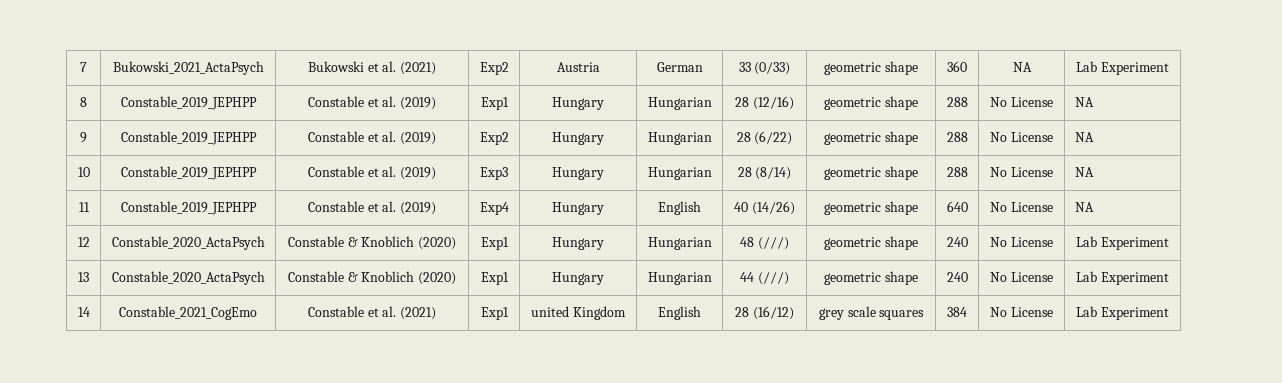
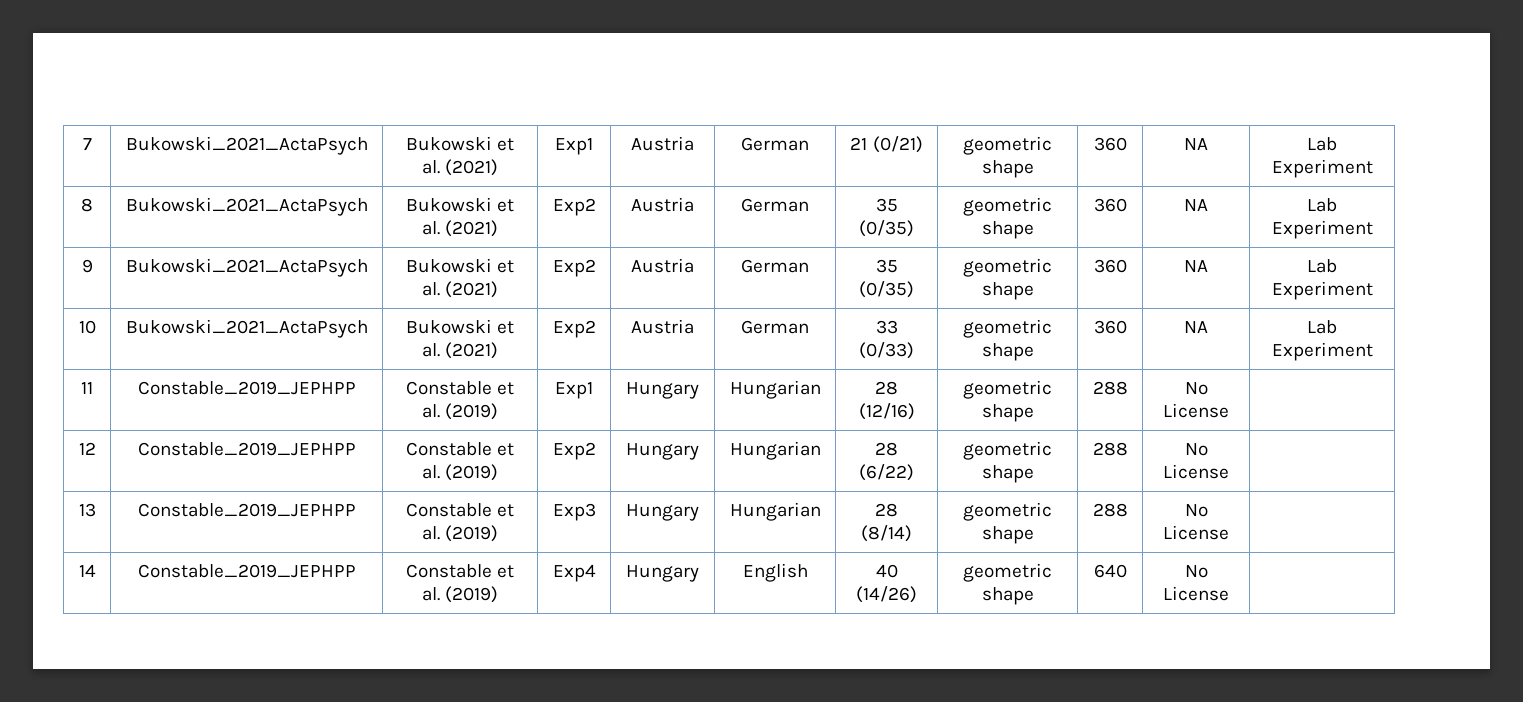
(437, 68) none -> [555,138,593,155] [631,136,694,151] [741,137,809,151] [850,136,923,153] [963,136,1052,155] [981,160,1034,178] [1093,137,1127,151] [1184,138,1208,150] [1307,137,1337,151] [1271,159,1373,178] [81,198,93,212] [125,197,368,216] [405,197,515,212] [421,220,499,237] [552,198,596,216] [631,197,694,212] [741,198,809,212] [875,198,898,212] [859,220,914,237] [963,197,1052,216] [981,221,1034,239] [1093,198,1127,212] [1184,199,1208,211] [1307,198,1337,212] [1271,220,1373,239] [81,259,93,273] [125,258,368,277] [405,258,515,273] [421,281,499,298] [552,259,596,277] [631,258,694,273] [741,259,809,273] [875,259,898,273] [859,281,914,298] [963,258,1052,277] [981,282,1034,300] [1093,259,1127,273] [1184,260,1208,272] [1307,259,1337,273] [1271,281,1373,300] [78,320,96,334] [125,319,368,338] [405,319,515,334] [421,342,499,359] | Exp1 | Austria | German | 21 (0/21) | geometric shape | 360 | NA | Lab Experiment // 8 | Bukowski_2021_ActaPsych | Bukowski et al. (2021) | Exp2 | Austria | German | 35 (0/35) | geometric shape | 360 | NA | Lab Experiment // 9 | Bukowski_2021_ActaPsych | Bukowski et al. (2021) | Exp2 | Austria | German | 35 (0/35) | geometric shape | 360 | NA | Lab Experiment // 10 | Bukowski_2021_ActaPsych | Bukowski et al. (2021)
[80,97,87,107] 8 -> [81,382,93,394] 11
[1074,97,1094,107] [80,132,87,143] NA // 9 -> [78,442,96,455] // 12
[1074,132,1094,142] [77,167,90,177] NA // 10 -> [78,503,96,517] // 13
[1074,167,1094,177] [78,202,90,212] NA // 11 -> [78,564,96,577] // 14
[1074,202,1094,212] [77,237,90,247] [111,236,265,250] [287,236,457,250] [480,237,509,250] [552,237,604,250] [647,237,712,250] [740,237,789,250] [824,236,918,250] [946,237,968,247] [990,237,1053,247] [1076,236,1169,250] [78,272,89,282] [111,271,265,285] [287,271,457,285] [480,272,509,285] [552,272,604,285] [647,272,712,285] [740,272,789,285] [824,271,918,285] [946,272,968,282] [990,272,1053,282] [1076,271,1169,285] [77,307,90,317] [119,306,257,320] [307,306,437,320] [480,307,509,320] [531,306,626,320] [657,306,701,320] [735,306,794,320] [818,306,925,320] [947,307,967,317] [990,307,1053,317] [1076,306,1169,320] NA // 12 | Constable_2020_ActaPsych | Constable & Knoblich (2020) | Exp1 | Hungary | Hungarian | 48 (///) | geometric shape | 240 | No License | Lab Experiment // 13 | Constable_2020_ActaPsych | Constable & Knoblich (2020) | Exp1 | Hungary | Hungarian | 44 (///) | geometric shape | 240 | No License | Lab Experiment // 14 | Constable_2021_CogEmo | Constable et al. (2021) | Exp1 | united Kingdom | English | 28 (16/12) | grey scale squares | 384 | No License | Lab Experiment -> (1229, 593) none

